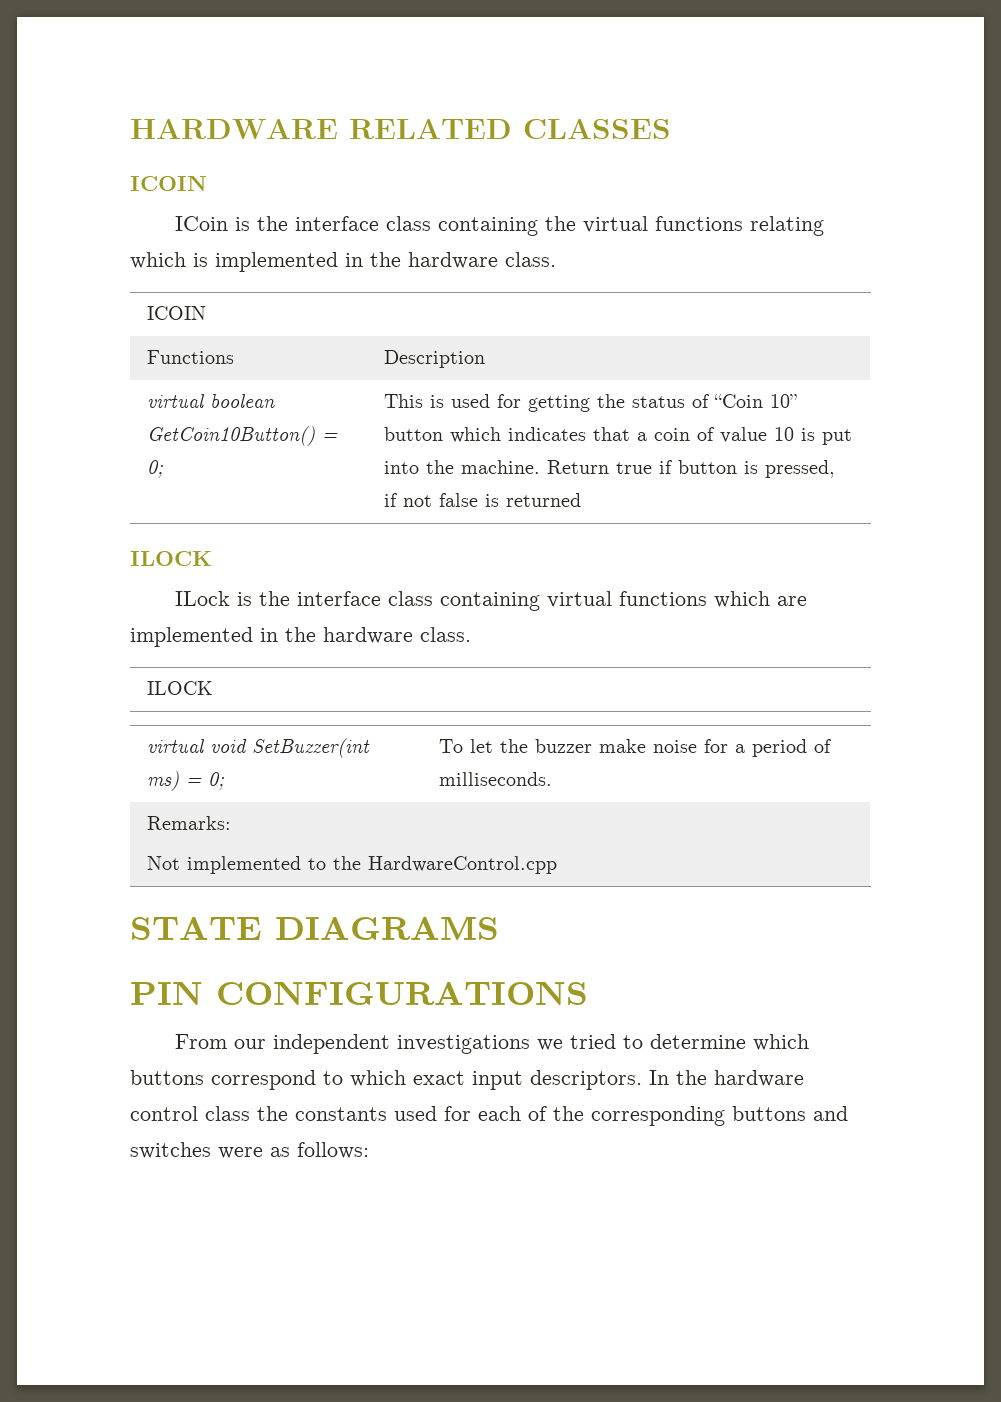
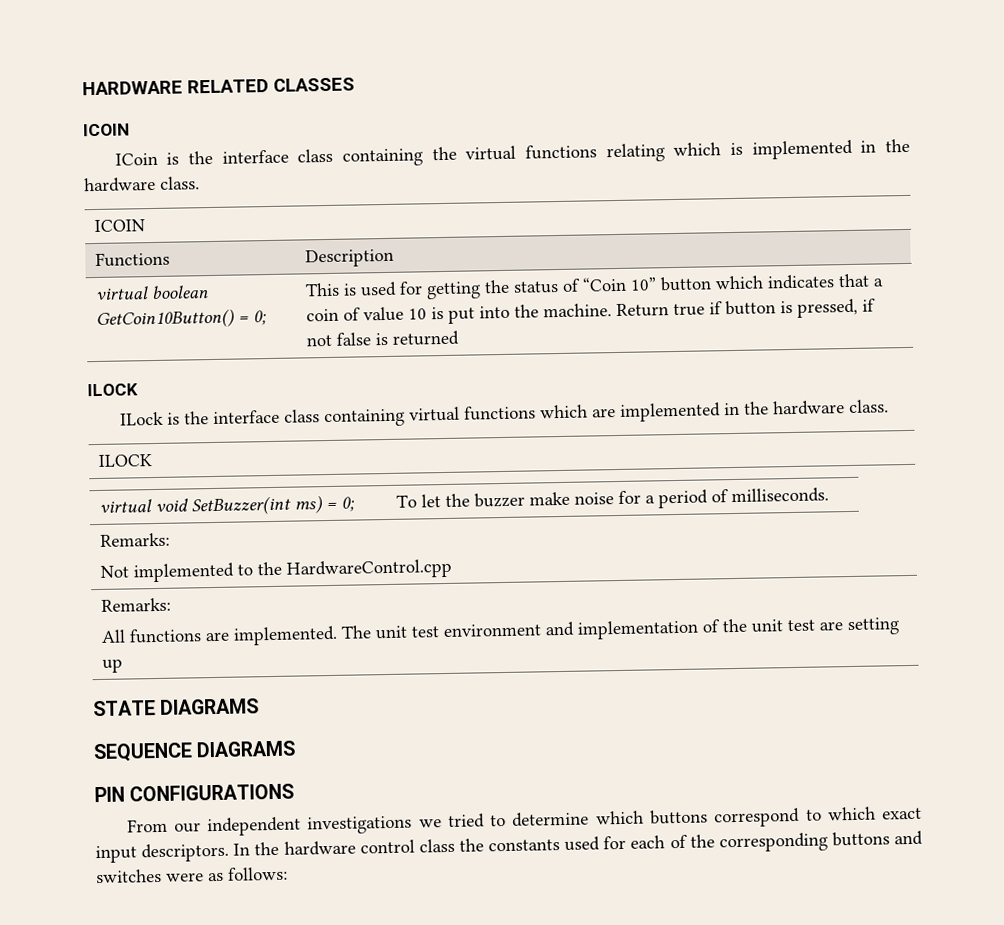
(558, 865) none -> [100,597,171,612] [100,617,900,646] [101,658,123,673] // Remarks: // All functions are implemented. The unit test environment and implementation of the unit test are setting up
(499, 928) none -> [93,740,297,763] // SEQUENCE DIAGRAMS

